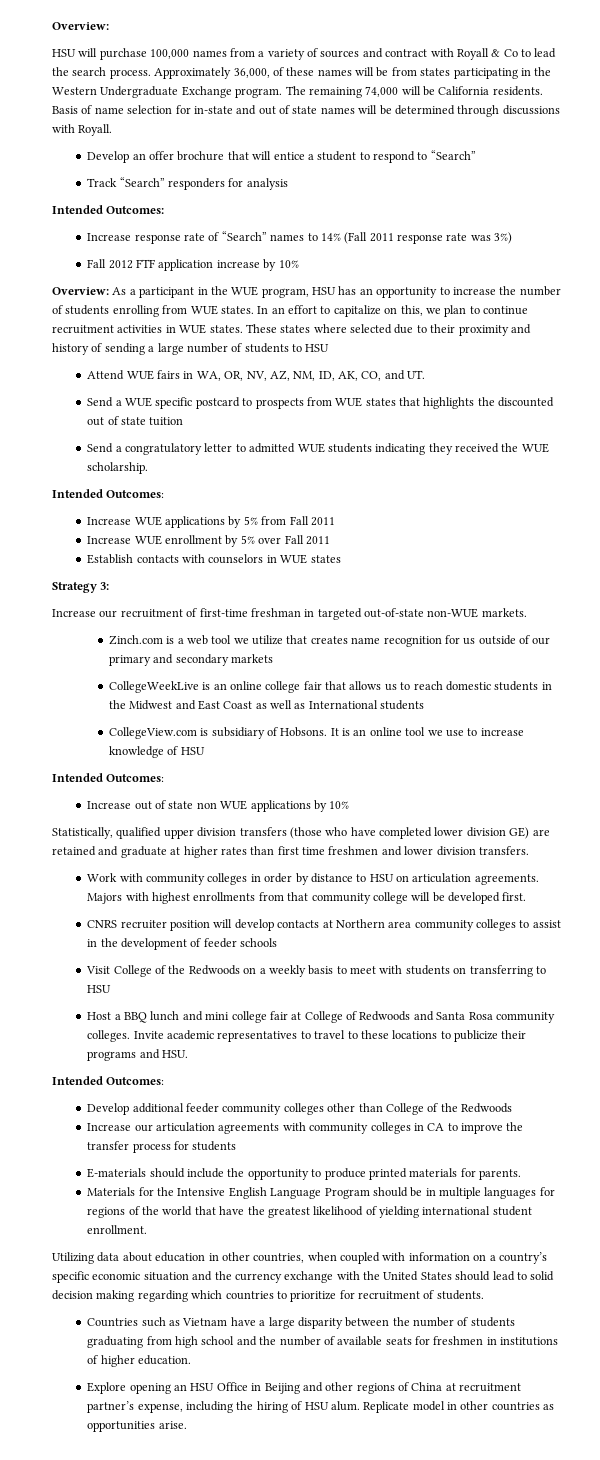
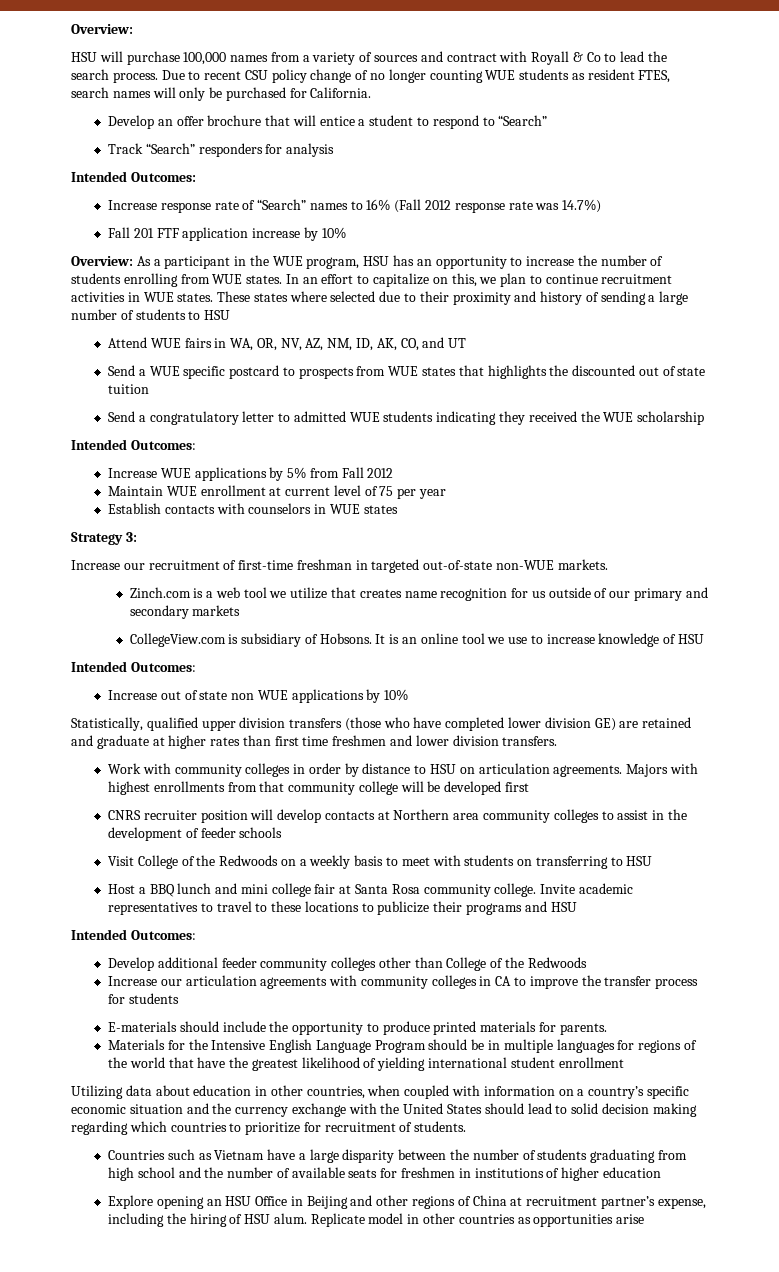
[154,67,552,79] [52,86,543,98] [52,105,560,117] [52,124,113,136] Approximately 36,000, of these names will be from states participating in the Western Undergraduate Exchange program. The remaining 74,000 will be California residents. Basis of name selection for in-state and out of state names will be determined through discussions with Royall. -> [161,69,671,83] [71,87,372,101] Due to recent CSU policy change of no longer counting WUE students as resident FTES, search names will only be purchased for California.
[320,232,394,244] 14% (Fall 2011 -> [366,199,451,213] 16% (Fall 2012
[494,232,513,244] [87,259,133,269] 3%) // Fall 2012 -> [562,199,602,213] [107,227,154,238] 14.7%) // Fall 201
[407,370,426,379] UT. -> [448,338,467,348] UT
[87,462,149,474] scholarship. -> [637,411,705,425] scholarship
[310,517,335,526] [87,535,330,547] 2011 // Increase WUE enrollment by 5% over Fall 2011 -> [367,468,394,478] [107,485,446,499] 2012 // Maintain WUE enrollment at current level of 75 per year
[108,681,552,693] [108,700,425,710] // CollegeWeekLive is an online college fair that allows us to reach domestic students in the Midwest and East Coast as well as International students -> (241, 610) none
[502,892,527,901] first. -> [504,782,529,792] first
[304,1011,434,1023] College of Redwoods and -> (352, 889) none
[87,1030,131,1042] colleges. -> [494,883,537,897] college.
[162,1050,189,1058] HSU. -> [550,902,577,912] HSU
[87,1225,148,1234] enrollment. -> [558,1057,624,1068] enrollment
[138,1355,192,1365] education. -> [602,1167,661,1178] education
[158,1421,187,1429] arise. -> [616,1214,645,1224] arise

